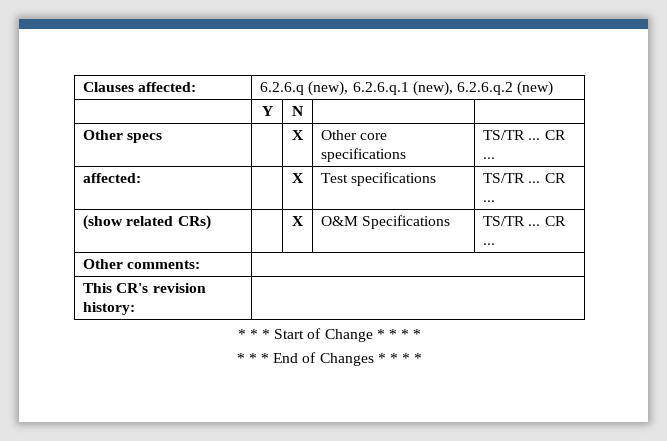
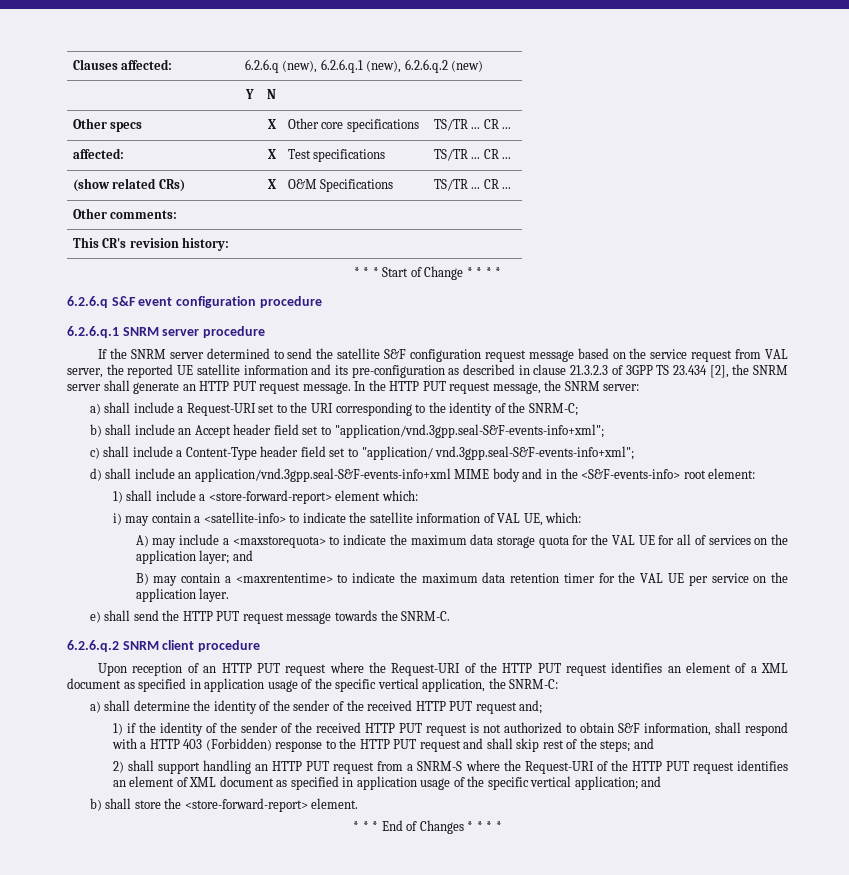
(422, 334) none -> [67,296,322,308] [67,326,265,338] [98,348,788,362] [67,364,789,378] [67,380,640,394] [89,402,578,416] [89,424,604,438] [89,446,635,460] [89,468,756,482] [112,490,418,504] [112,512,582,526] [135,534,789,548] [135,550,253,564] [135,572,788,586] [135,588,230,602] [89,610,451,624] [67,640,260,652] [98,662,788,676] [67,678,559,692] [89,700,543,714] [112,722,788,736] [111,738,654,752] [112,760,788,774] [112,776,662,790] [89,798,359,812] // 6.2.6.q S&F event configuration procedure // 6.2.6.q.1 SNRM server procedure // If the SNRM server determined to send the satellite S&F configuration request message based on the service request from VAL server, the reported UE satellite information and its pre-configuration as described in clause 21.3.2.3 of 3GPP TS 23.434 [2], the SNRM server shall generate an HTTP PUT request message. In the HTTP PUT request message, the SNRM server: // a) shall include a Request-URI set to the URI corresponding to the identity of the SNRM-C; // b) shall include an Accept header field set to "application/vnd.3gpp.seal-S&F-events-info+xml"; // c) shall include a Content-Type header field set to "application/ vnd.3gpp.seal-S&F-events-info+xml"; // d) shall include an application/vnd.3gpp.seal-S&F-events-info+xml MIME body and in the <S&F-events-info> root element: // 1) shall include a <store-forward-report> element which: // i) may contain a <satellite-info> to indicate the satellite information of VAL UE, which: // A) may include a <maxstorequota> to indicate the maximum data storage quota for the VAL UE for all of services on the application layer; and // B) may contain a <maxrententime> to indicate the maximum data retention timer for the VAL UE per service on the application layer. // e) shall send the HTTP PUT request message towards the SNRM-C. // 6.2.6.q.2 SNRM client procedure // Upon reception of an HTTP PUT request where the Request-URI of the HTTP PUT request identifies an element of a XML document as specified in application usage of the specific vertical application, the SNRM-C: // a) shall determine the identity of the sender of the received HTTP PUT request and; // 1) if the identity of the sender of the received HTTP PUT request is not authorized to obtain S&F information, shall respond with a HTTP 403 (Forbidden) response to the HTTP PUT request and shall skip rest of the steps; and // 2) shall support handling an HTTP PUT request from a SNRM-S where the Request-URI of the HTTP PUT request identifies an element of XML document as specified in application usage of the specific vertical application; and // b) shall store the <store-forward-report> element.

